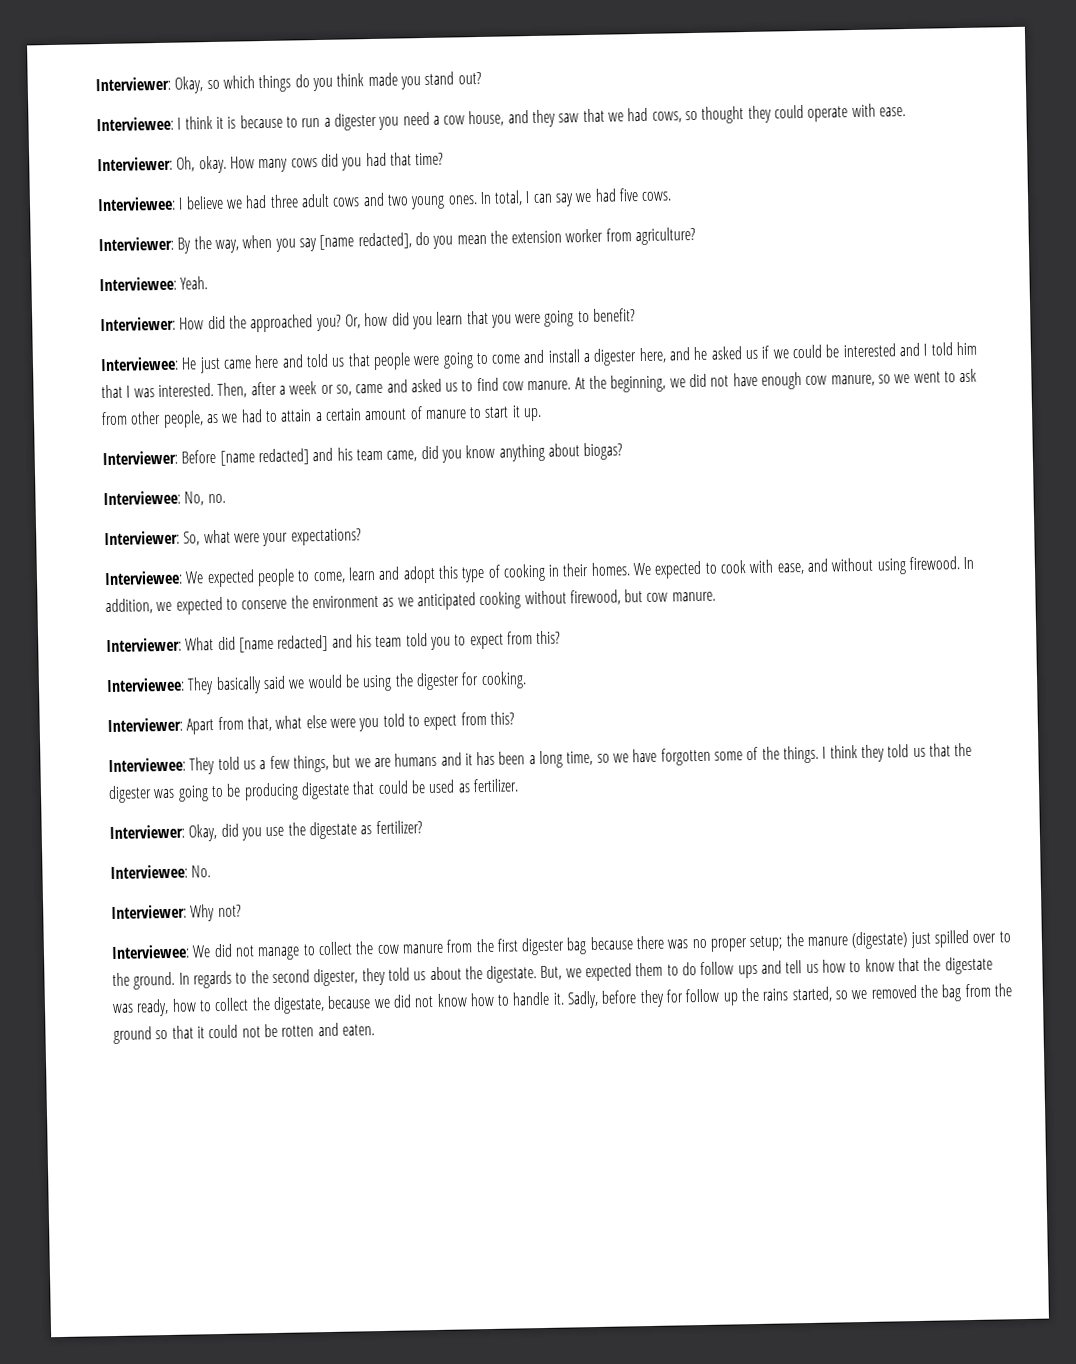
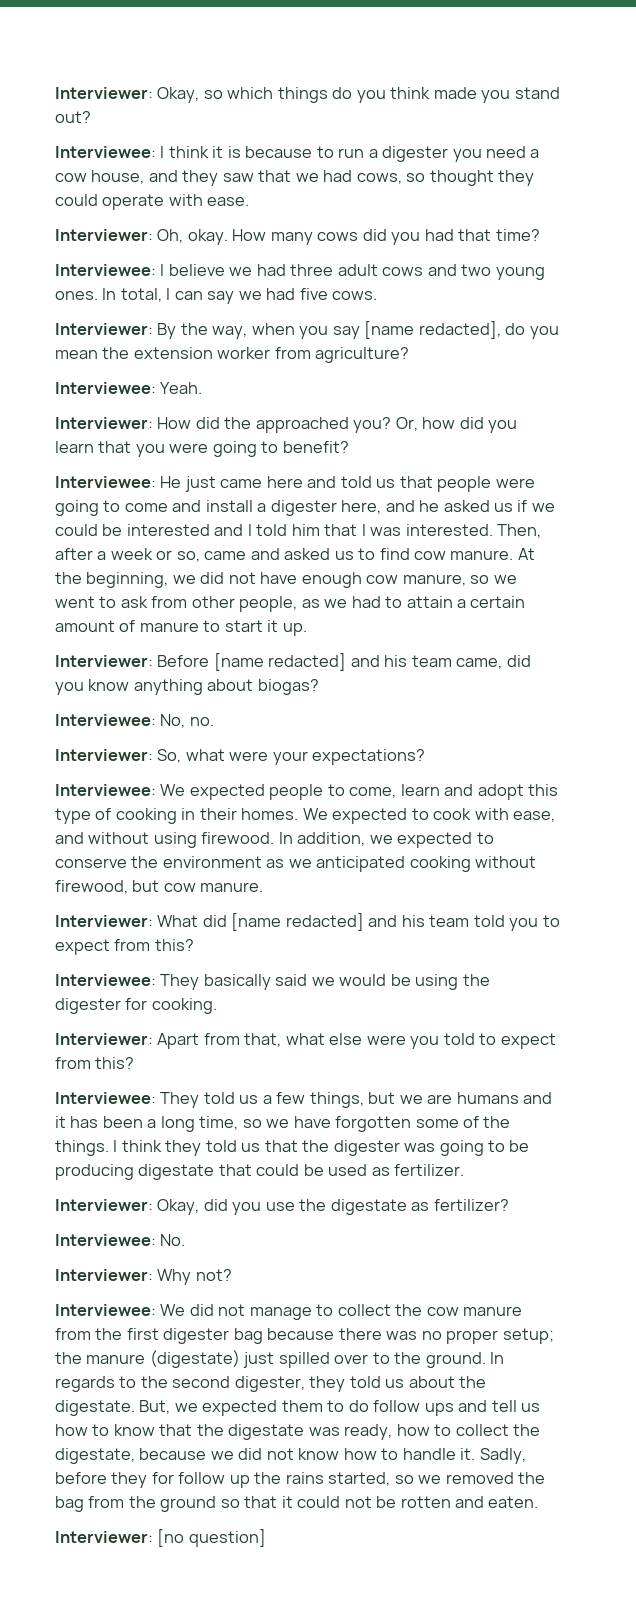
(375, 1030) none -> [55,1529,266,1547] // Interviewer: [no question]

